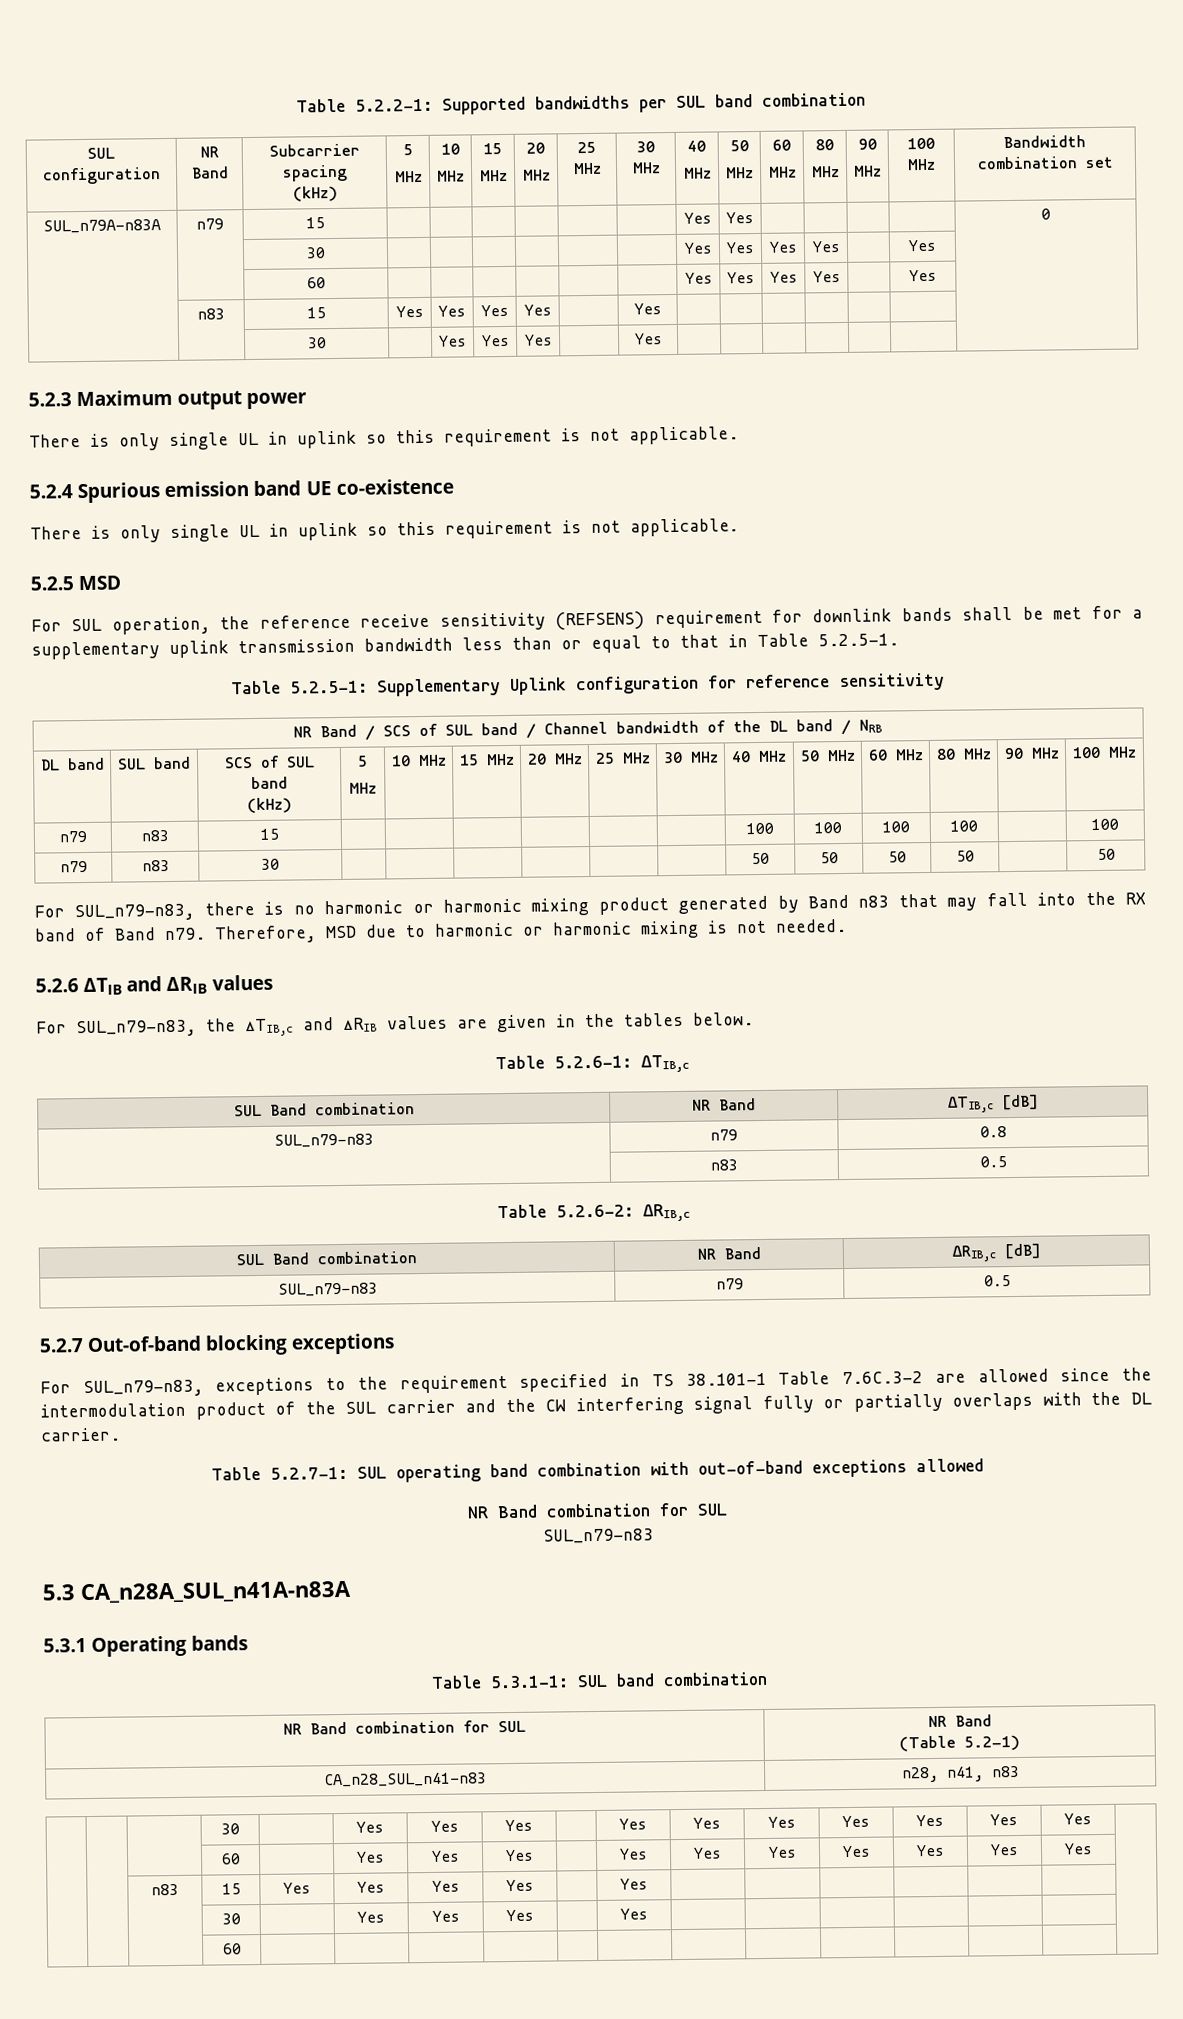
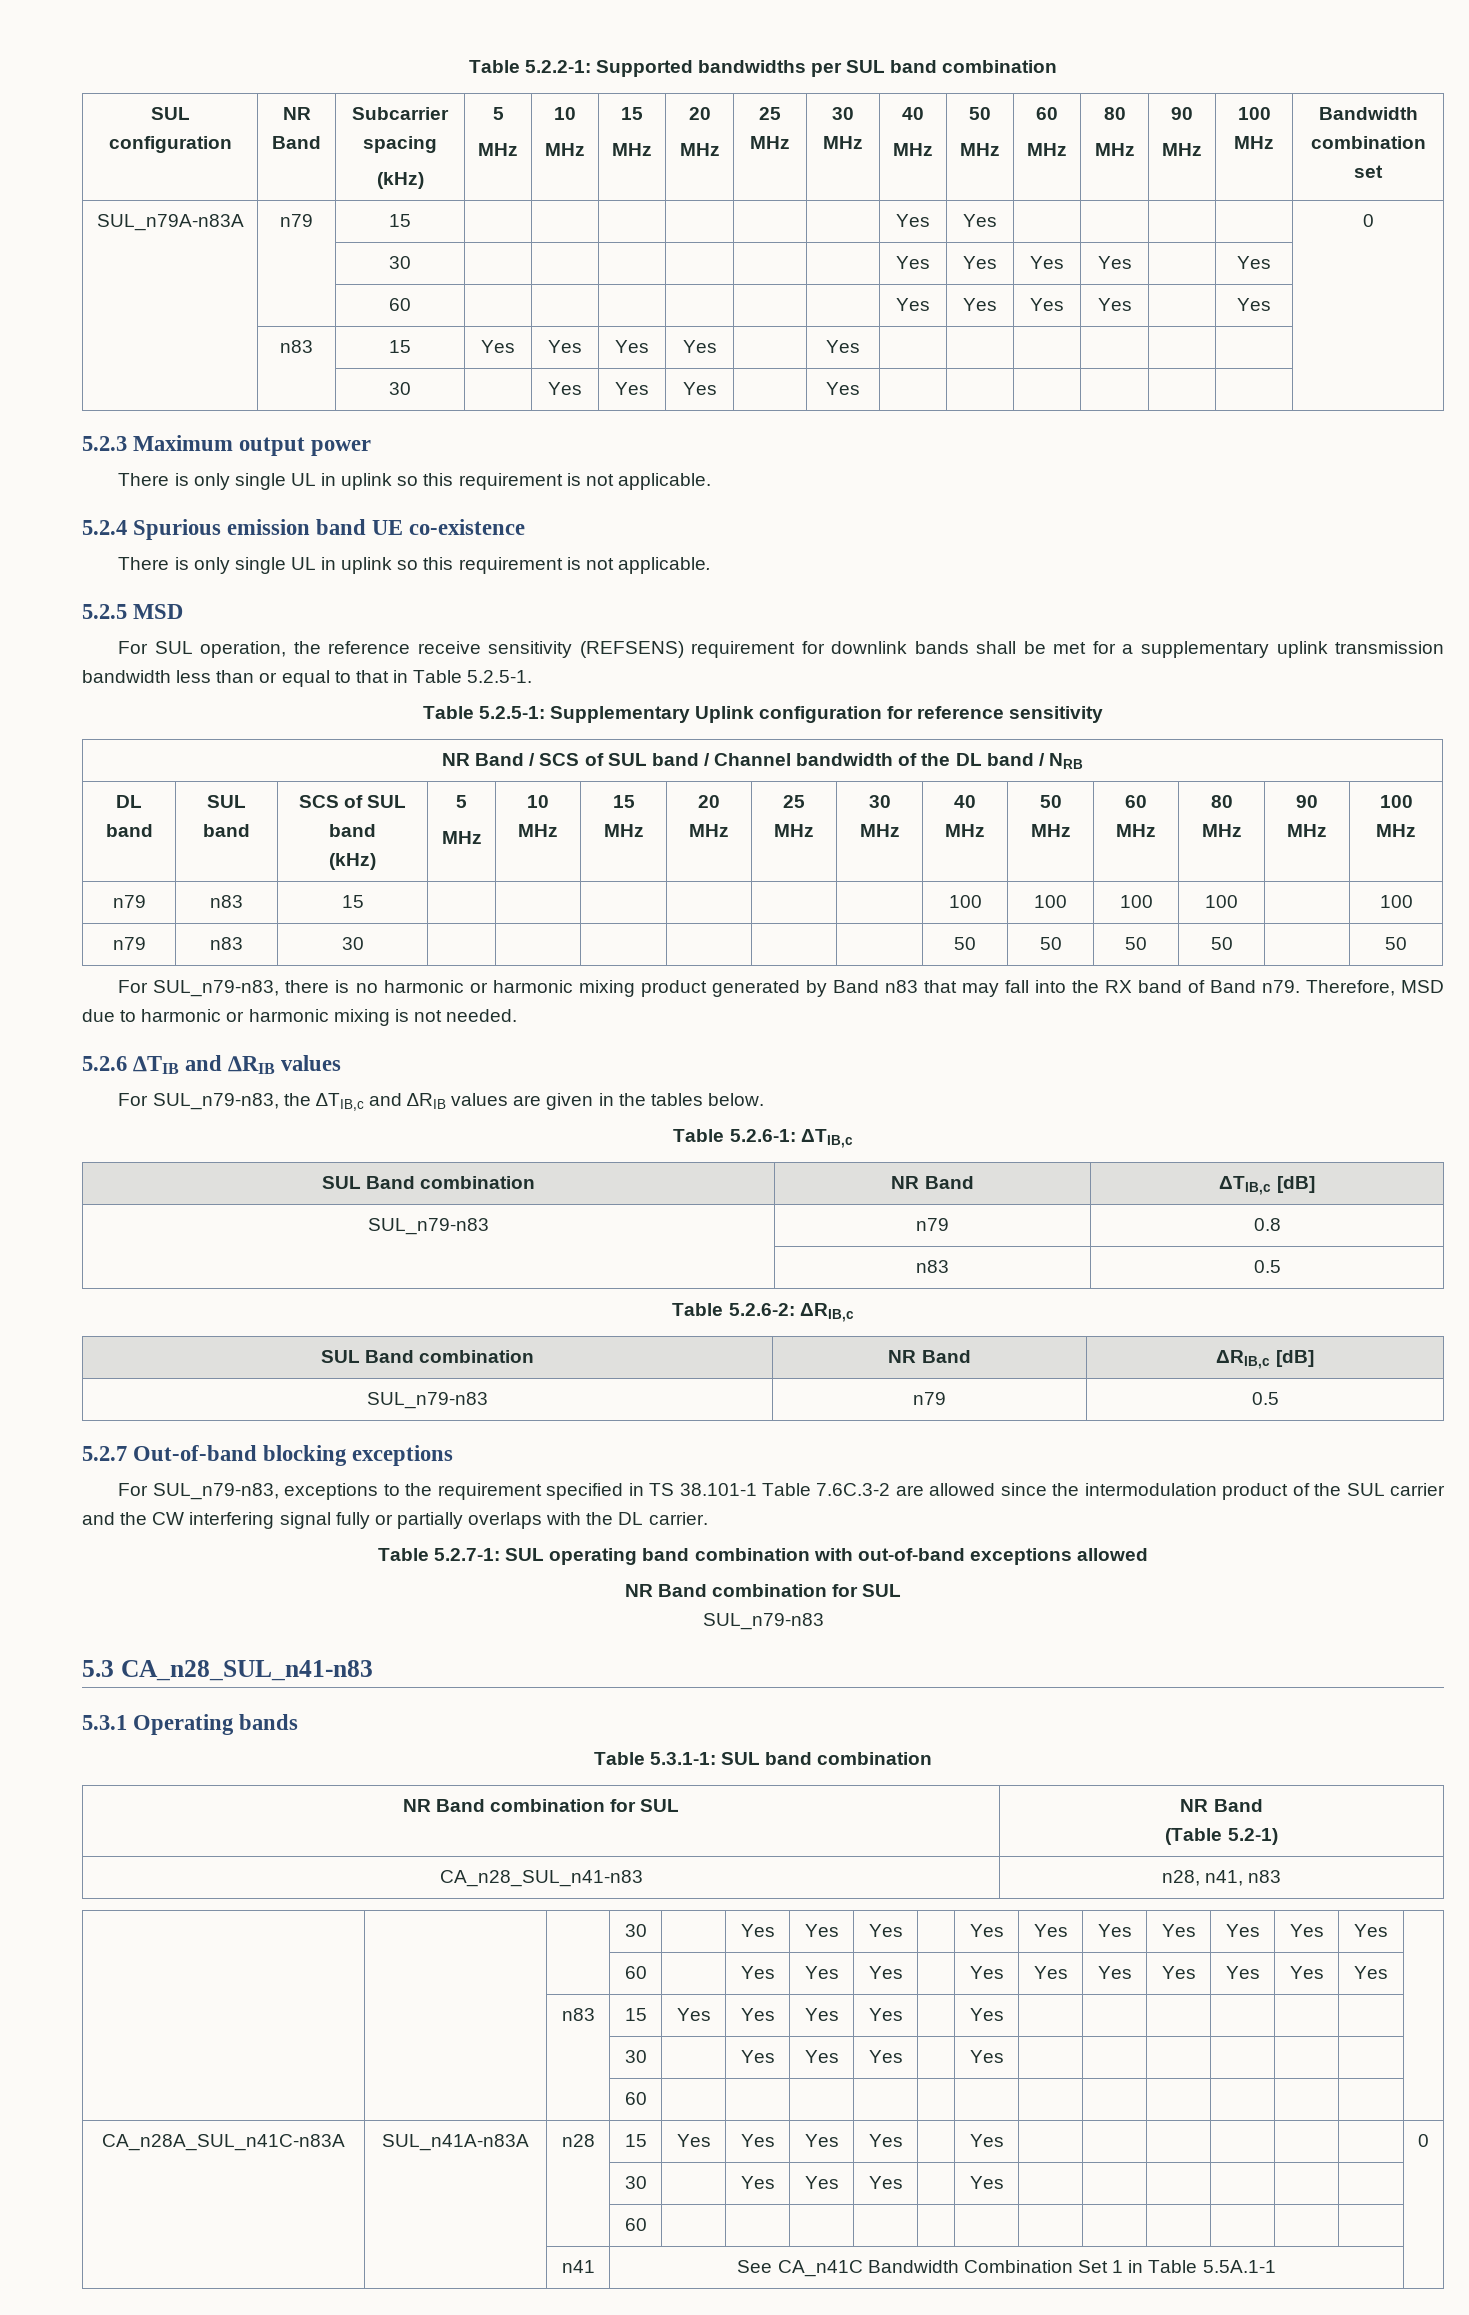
[80,1580,351,1604] CA_n28A_SUL_n41A-n83A -> [120,1660,373,1681] CA_n28_SUL_n41-n83
(242, 1949) none -> [102,2134,345,2151] [382,2134,529,2151] [561,2134,595,2147] [624,2134,647,2147] [676,2134,711,2147] [740,2134,775,2147] [804,2134,839,2147] [868,2134,903,2147] [969,2134,1004,2147] [1418,2134,1429,2147] [624,2176,647,2189] [740,2176,775,2189] [804,2176,839,2189] [868,2176,903,2189] [969,2176,1004,2189] [624,2218,647,2231] [561,2260,595,2273] [737,2260,1276,2277] // CA_n28A_SUL_n41C-n83A | SUL_n41A-n83A | n28 | 15 | Yes | Yes | Yes | Yes | | Yes | | | | | | | 0 // | | | 30 | | Yes | Yes | Yes | | Yes | | | | | | | // | | | 60 | | | | | | | | | | | | | // | | n41 | See CA_n41C Bandwidth Combination Set 1 in Table 5.5A.1-1 |

